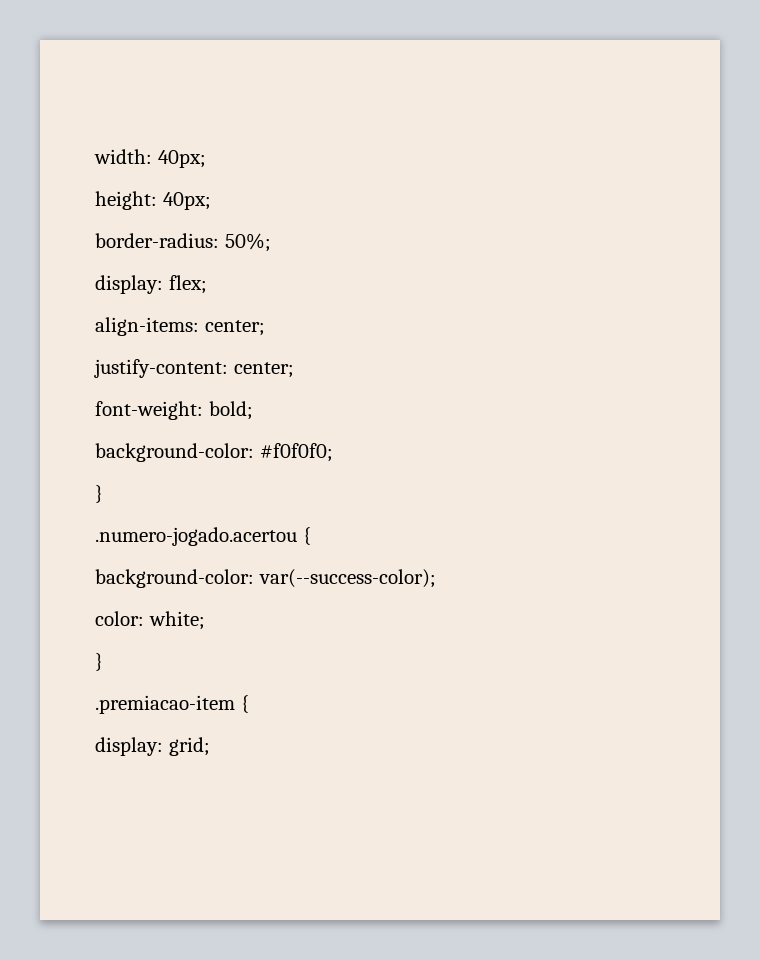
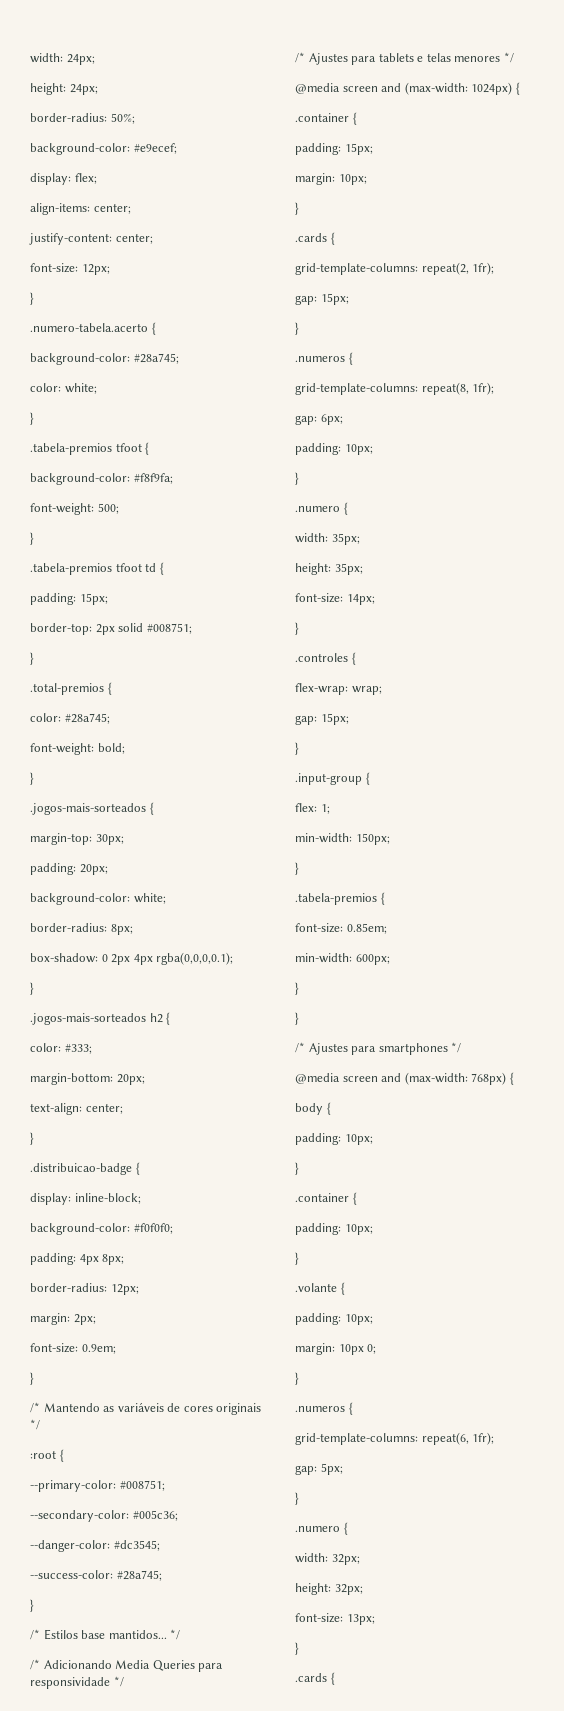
[94,149,206,168] [95,191,211,210] width: 40px; // height: 40px; -> [30,53,95,65] [30,83,98,95] width: 24px; // height: 24px;
(271, 242) none -> [30,143,177,155] // background-color: #e9ecef;
[95,401,253,420] [95,443,333,462] [95,485,103,503] [95,527,311,546] [95,569,436,588] font-weight: bold; // background-color: #f0f0f0; // } // .numero-jogado.acertou { // background-color: var(--success-color); -> [30,263,110,275] [30,292,34,305] [30,322,156,335] [30,353,179,365] font-size: 12px; // } // .numero-tabela.acerto { // background-color: #28a745;
[95,695,249,714] [95,737,210,756] .premiacao-item { // display: grid; -> [30,442,150,455] [30,473,173,485] [30,503,119,515] [30,532,34,545] [30,562,164,575] [30,593,108,605] [30,623,192,635] [30,652,34,665] [30,682,112,695] [30,713,110,724] [30,743,125,755] [30,772,34,785] [30,802,154,815] [30,833,124,845] [30,863,108,875] [30,893,166,905] [30,923,133,935] [30,952,234,965] [30,982,34,995] [30,1012,171,1025] [30,1043,92,1054] [30,1073,145,1085] [30,1103,123,1115] [30,1132,34,1145] [30,1162,140,1175] [30,1193,141,1205] [30,1223,173,1235] [30,1253,125,1265] [30,1283,139,1295] [30,1313,96,1325] [30,1343,116,1354] [30,1372,34,1385] [30,1402,262,1415] [30,1419,40,1430] [30,1449,64,1462] [30,1480,165,1492] [30,1510,178,1522] [30,1540,160,1552] [30,1570,162,1581] [30,1599,34,1612] [30,1629,181,1640] [30,1659,224,1672] [30,1676,124,1689] [295,52,514,65] [295,82,520,95] [295,112,357,125] [295,143,373,155] [295,173,367,185] [295,202,299,215] [295,232,335,245] [295,262,495,275] [295,293,349,305] [295,322,299,335] [295,352,353,365] [295,382,495,395] [295,414,343,425] [295,443,373,455] [295,472,299,485] [295,502,348,515] [295,533,360,545] [295,563,363,575] [295,593,375,605] [295,622,299,635] [295,652,356,665] [295,683,382,695] [295,713,349,725] [295,742,299,755] [295,772,370,785] [295,803,330,814] [295,833,390,845] [295,862,299,875] [295,892,385,905] [295,923,387,934] [295,953,390,965] [295,982,299,995] [295,1012,299,1025] [295,1042,462,1055] [295,1072,514,1085] [295,1102,331,1115] [295,1133,373,1145] [295,1162,299,1175] [295,1192,357,1205] [295,1223,373,1235] [295,1252,299,1265] [295,1282,345,1295] [295,1313,373,1325] [295,1343,377,1355] [295,1372,299,1385] [295,1402,353,1415] [295,1432,495,1445] [295,1463,343,1475] [295,1492,299,1505] [295,1522,348,1535] [295,1553,360,1565] [295,1583,363,1595] [295,1613,375,1625] [295,1642,299,1655] [295,1672,335,1685] .tabela-premios tfoot { // background-color: #f8f9fa; // font-weight: 500; // } // .tabela-premios tfoot td { // padding: 15px; // border-top: 2px solid #008751; // } // .total-premios { // color: #28a745; // font-weight: bold; // } // .jogos-mais-sorteados { // margin-top: 30px; // padding: 20px; // background-color: white; // border-radius: 8px; // box-shadow: 0 2px 4px rgba(0,0,0,0.1); // } // .jogos-mais-sorteados h2 { // color: #333; // margin-bottom: 20px; // text-align: center; // } // .distribuicao-badge { // display: inline-block; // background-color: #f0f0f0; // padding: 4px 8px; // border-radius: 12px; // margin: 2px; // font-size: 0.9em; // } // /* Mantendo as variáveis de cores originais */ // :root { // --primary-color: #008751; // --secondary-color: #005c36; // --danger-color: #dc3545; // --success-color: #28a745; // } // /* Estilos base mantidos... */ // /* Adicionando Media Queries para responsividade */ // /* Ajustes para tablets e telas menores */ // @media screen and (max-width: 1024px) { // .container { // padding: 15px; // margin: 10px; // } // .cards { // grid-template-columns: repeat(2, 1fr); // gap: 15px; // } // .numeros { // grid-template-columns: repeat(8, 1fr); // gap: 6px; // padding: 10px; // } // .numero { // width: 35px; // height: 35px; // font-size: 14px; // } // .controles { // flex-wrap: wrap; // gap: 15px; // } // .input-group { // flex: 1; // min-width: 150px; // } // .tabela-premios { // font-size: 0.85em; // min-width: 600px; // } // } // /* Ajustes para smartphones */ // @media screen and (max-width: 768px) { // body { // padding: 10px; // } // .container { // padding: 10px; // } // .volante { // padding: 10px; // margin: 10px 0; // } // .numeros { // grid-template-columns: repeat(6, 1fr); // gap: 5px; // } // .numero { // width: 32px; // height: 32px; // font-size: 13px; // } // .cards {

